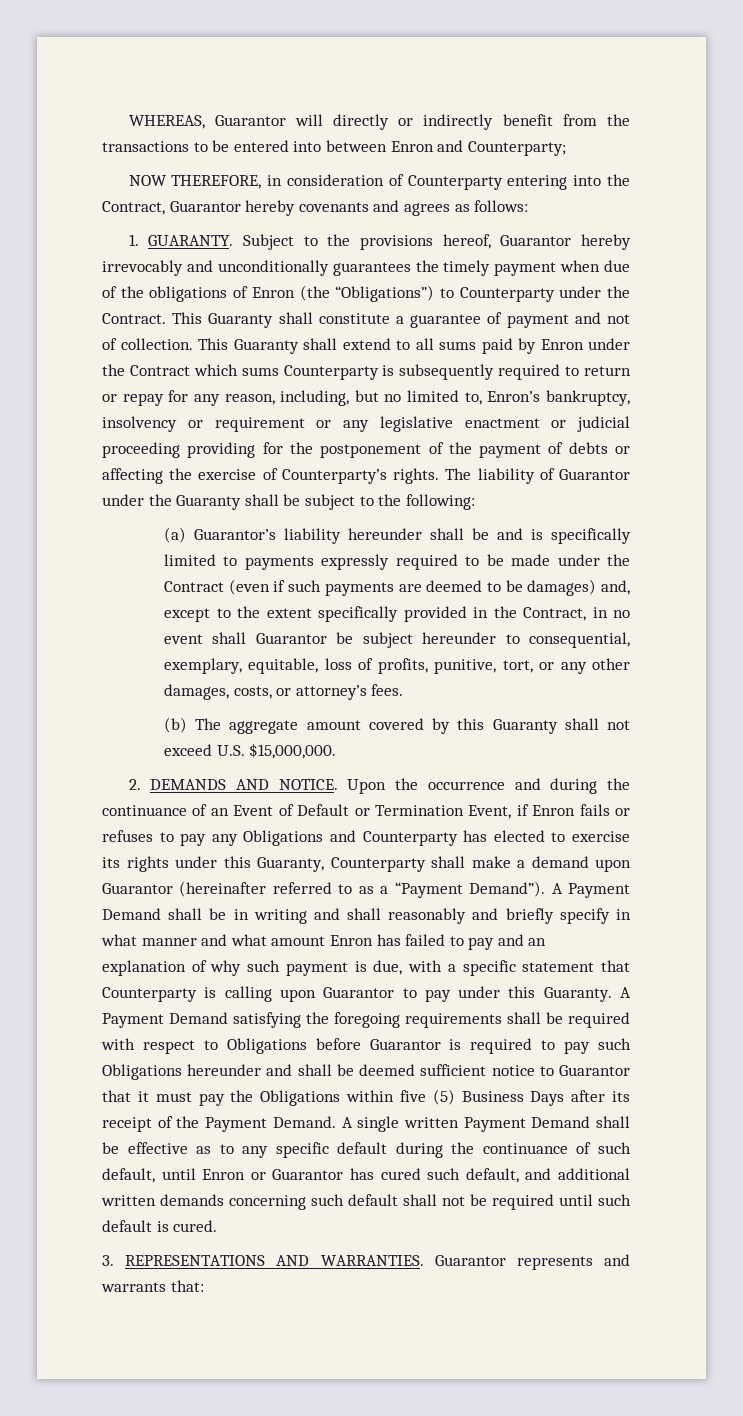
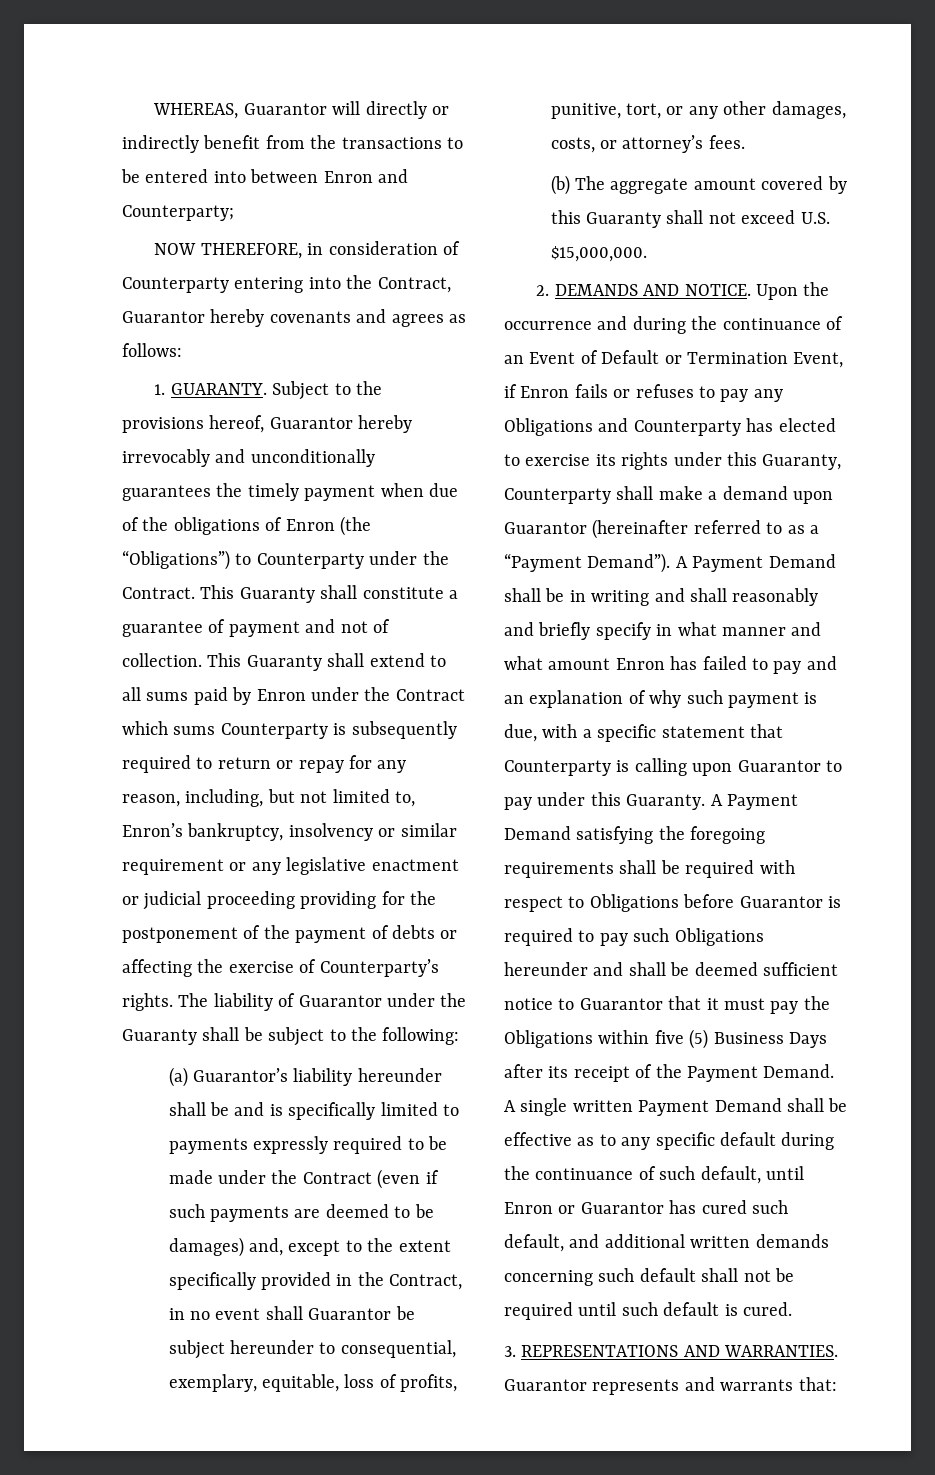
[384,394,402,402] no -> [300,791,328,803] not
(203, 424) none -> [400,823,457,837] similar

